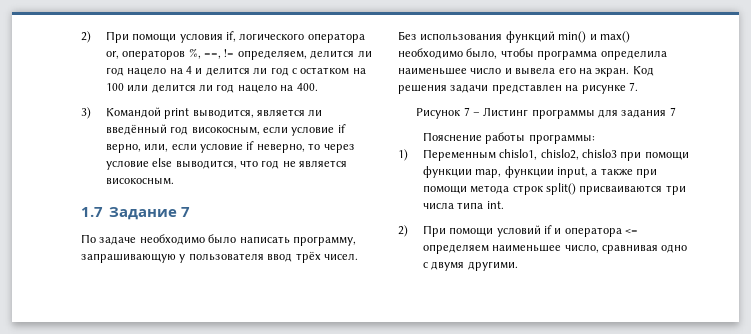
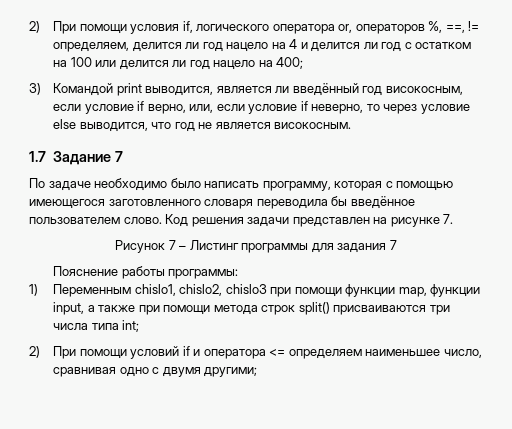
[296,83,318,91] 400. -> [276,57,304,69] 400;
[81,251,358,263] [398,31,630,43] [398,48,667,60] [398,67,630,77] запрашивающую у пользователя ввод трёх чисел. Без использования функций min() и max() необходимо было, чтобы программа определила наименьшее число и вывела его на экран. -> [334,181,454,191] [29,196,415,209] [29,217,162,224] которая с помощью имеющегося заготовленного словаря переводила бы введённое пользователем слово.
[486,201,504,209] int. -> [122,320,140,332] int;
[467,261,518,271] другими. -> [204,367,258,377] другими;

